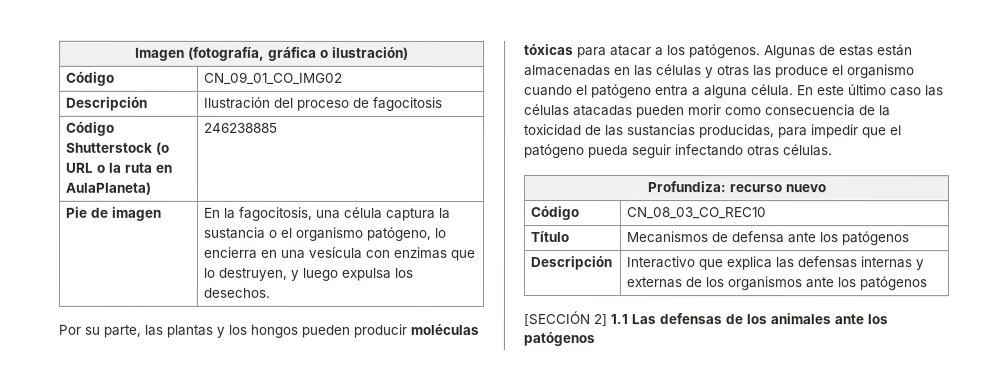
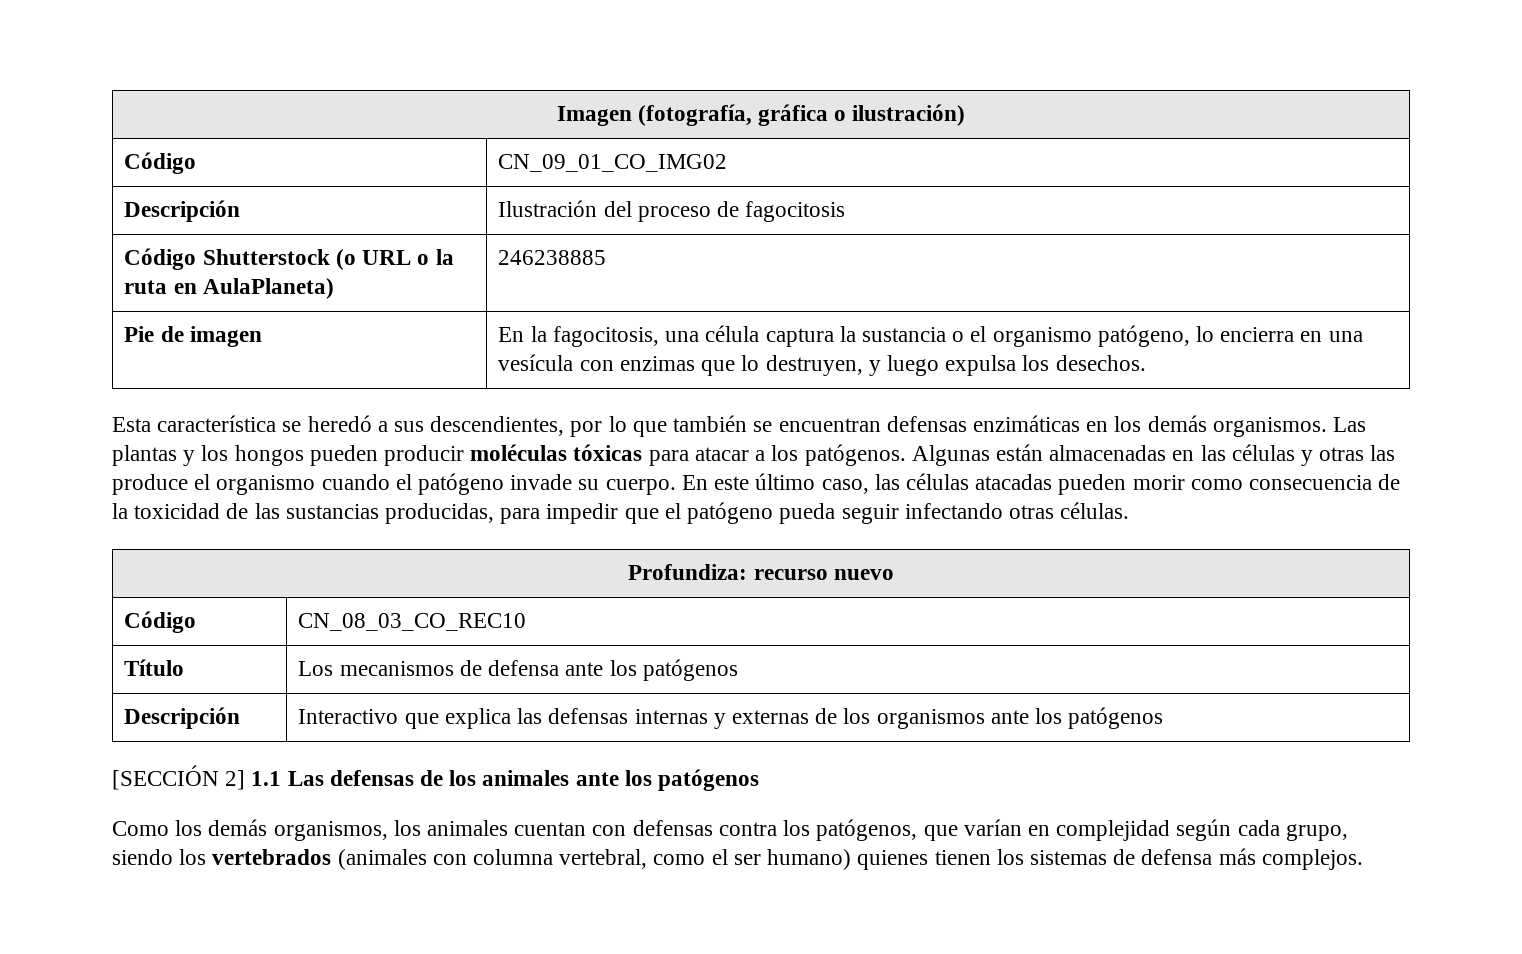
[58,324,163,338] Por su parte, las -> [112,415,1366,437] Esta característica se heredó a sus descendientes, por lo que también se encuentran defensas enzimáticas en los demás organismos. Las
[819,45,874,57] de estas -> (990, 455) none
[655,84,794,99] entra a alguna célula. -> [510,474,676,495] invade su cuerpo.
[890,87,922,97] caso -> [821,479,869,494] caso,
[626,231,709,244] Mecanismos -> [298,661,454,676] Los mecanismos
(595, 339) none -> [112,819,1348,841] [112,848,1363,870] // Como los demás organismos, los animales cuentan con defensas contra los patógenos, que varían en complejidad según cada grupo, siendo los vertebrados (animales con columna vertebral, como el ser humano) quienes tienen los sistemas de defensa más complejos.

